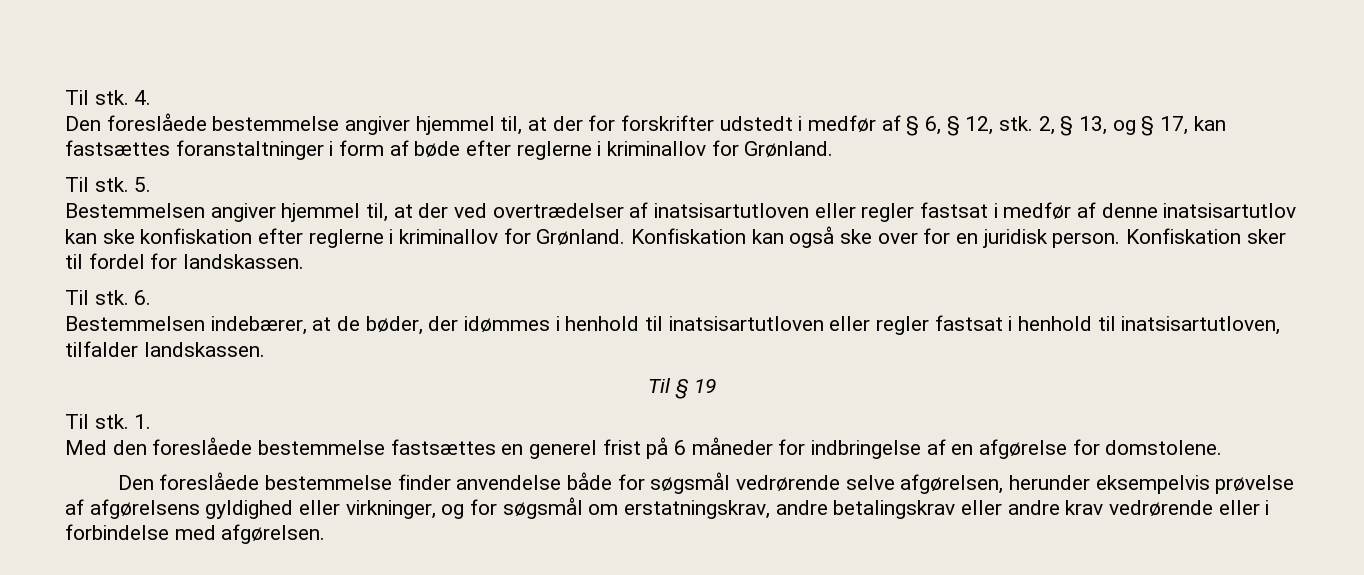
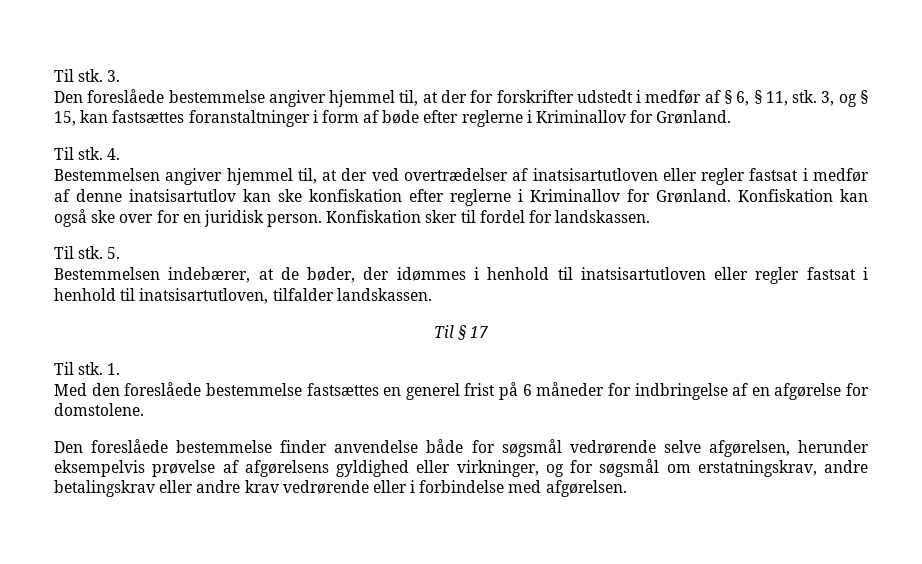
[65,90,152,105] Til stk. 4. -> [54,69,121,82] Til stk. 3.
[965,116,1108,136] 12, stk. 2, § 13, -> [765,90,835,106] 11, stk. 3,
[1160,116,1189,135] 17, -> [54,111,76,126] 15,
[607,141,707,156] kriminallov -> [536,110,627,123] Kriminallov
[134,177,152,192] 5. -> [107,148,121,160] 4.
[399,229,499,244] kriminallov -> [530,189,620,202] Kriminallov
[134,290,152,305] 6. -> [107,247,121,259] 5.
[693,379,716,393] 19 -> [470,326,489,338] 17

